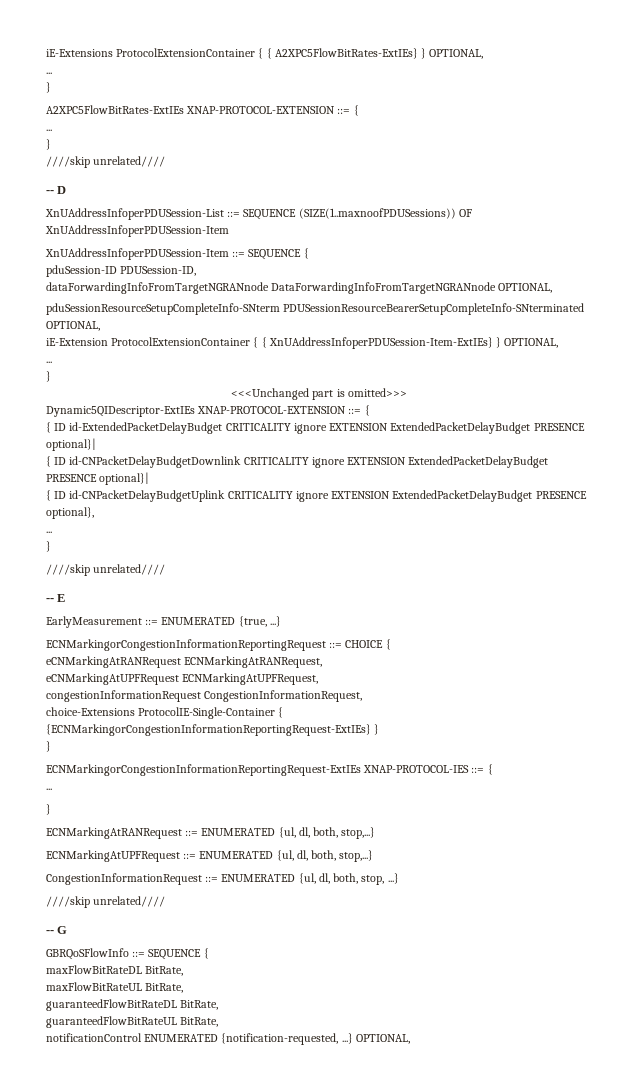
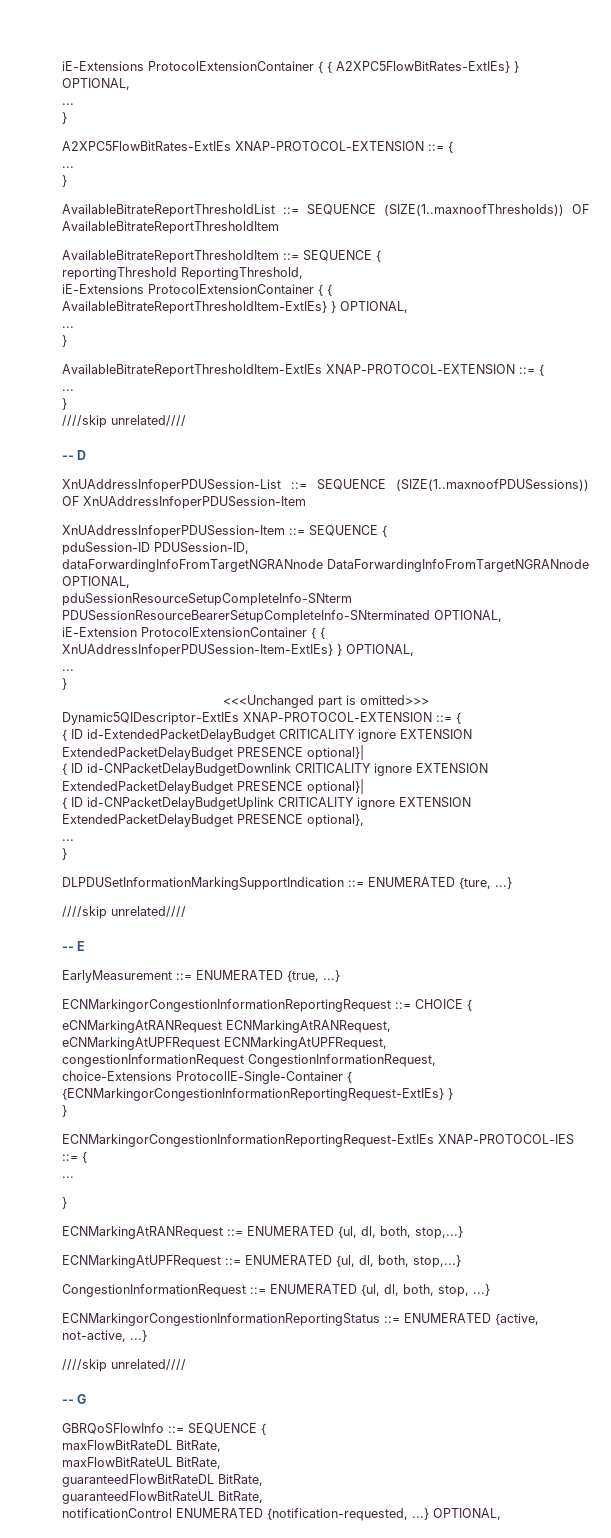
(51, 144) none -> [62,204,589,217] [62,221,279,234] [62,250,381,263] [62,267,303,280] [62,284,332,296] [62,301,408,314] [62,326,74,328] [62,335,67,347] [62,364,544,377] [62,389,74,391] [62,398,67,410] // AvailableBitrateReportThresholdList ::= SEQUENCE (SIZE(1..maxnoofThresholds)) OF AvailableBitrateReportThresholdItem // AvailableBitrateReportThresholdItem ::= SEQUENCE { // reportingThreshold ReportingThreshold, // iE-Extensions ProtocolExtensionContainer { { AvailableBitrateReportThresholdItem-ExtIEs} } OPTIONAL, // ... // } // AvailableBitrateReportThresholdItem-ExtIEs XNAP-PROTOCOL-EXTENSION ::= { // ... // }
(51, 546) none -> [62,877,512,890] // DLPDUSetInformationMarkingSupportIndication ::= ENUMERATED {ture, ...}
(399, 878) none -> [62,1313,539,1326] [62,1330,147,1342] // ECNMarkingorCongestionInformationReportingStatus ::= ENUMERATED {active, not-active, ...}

